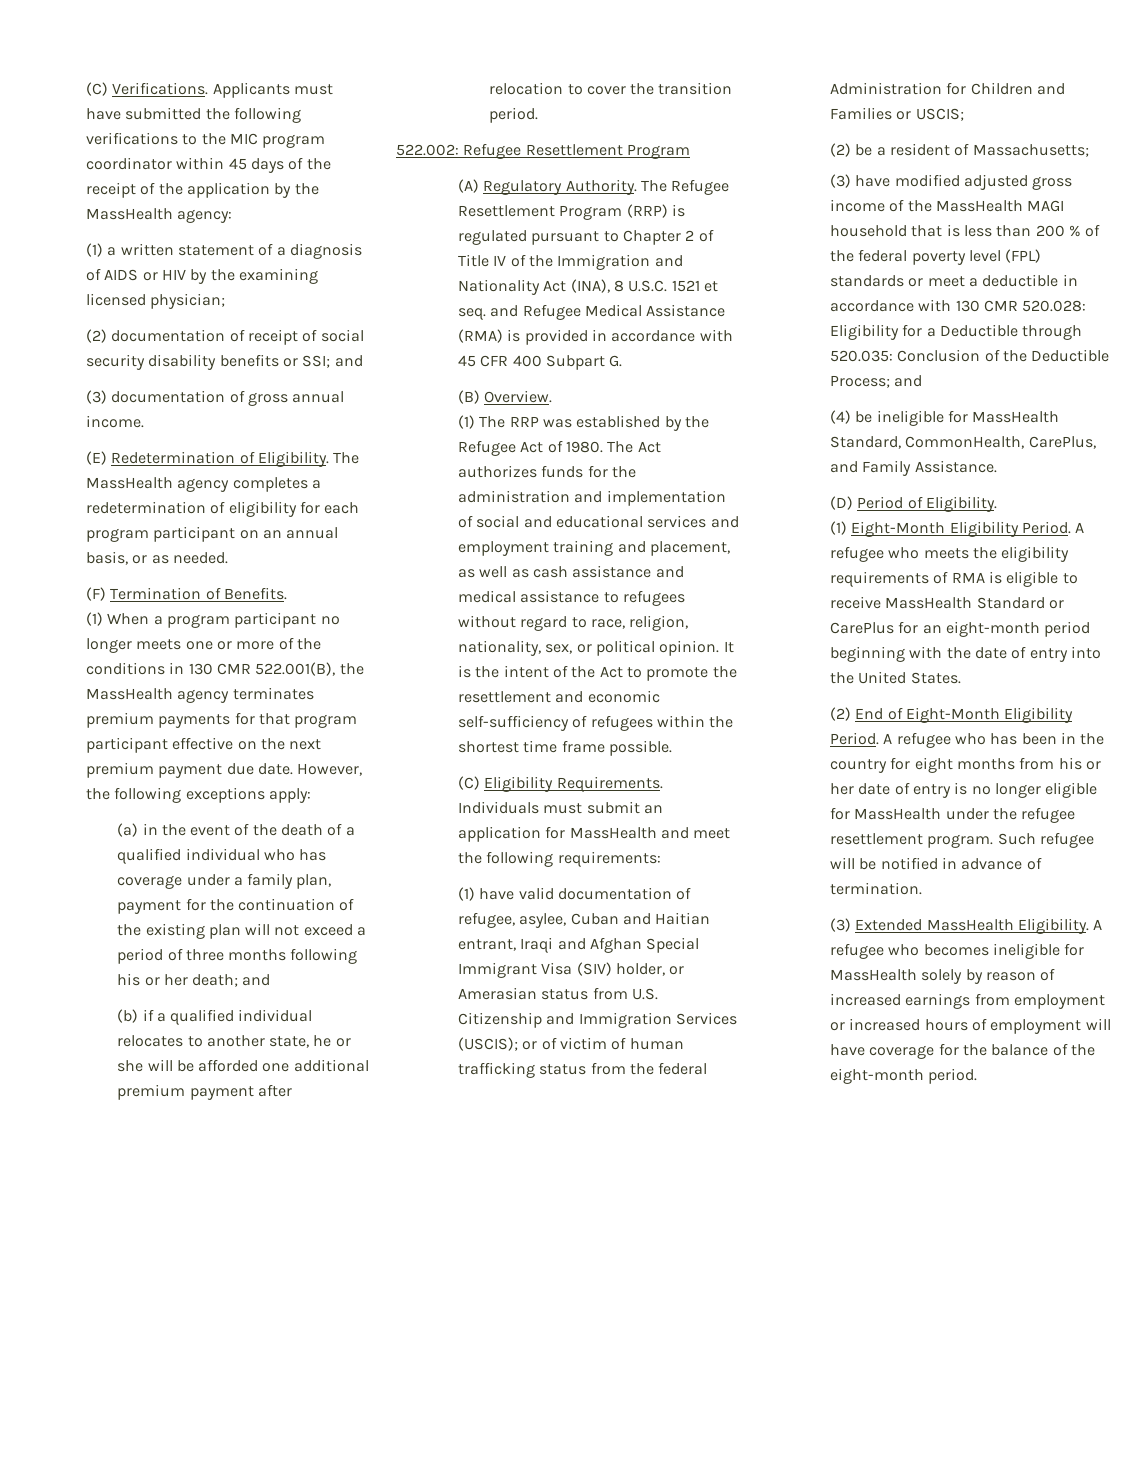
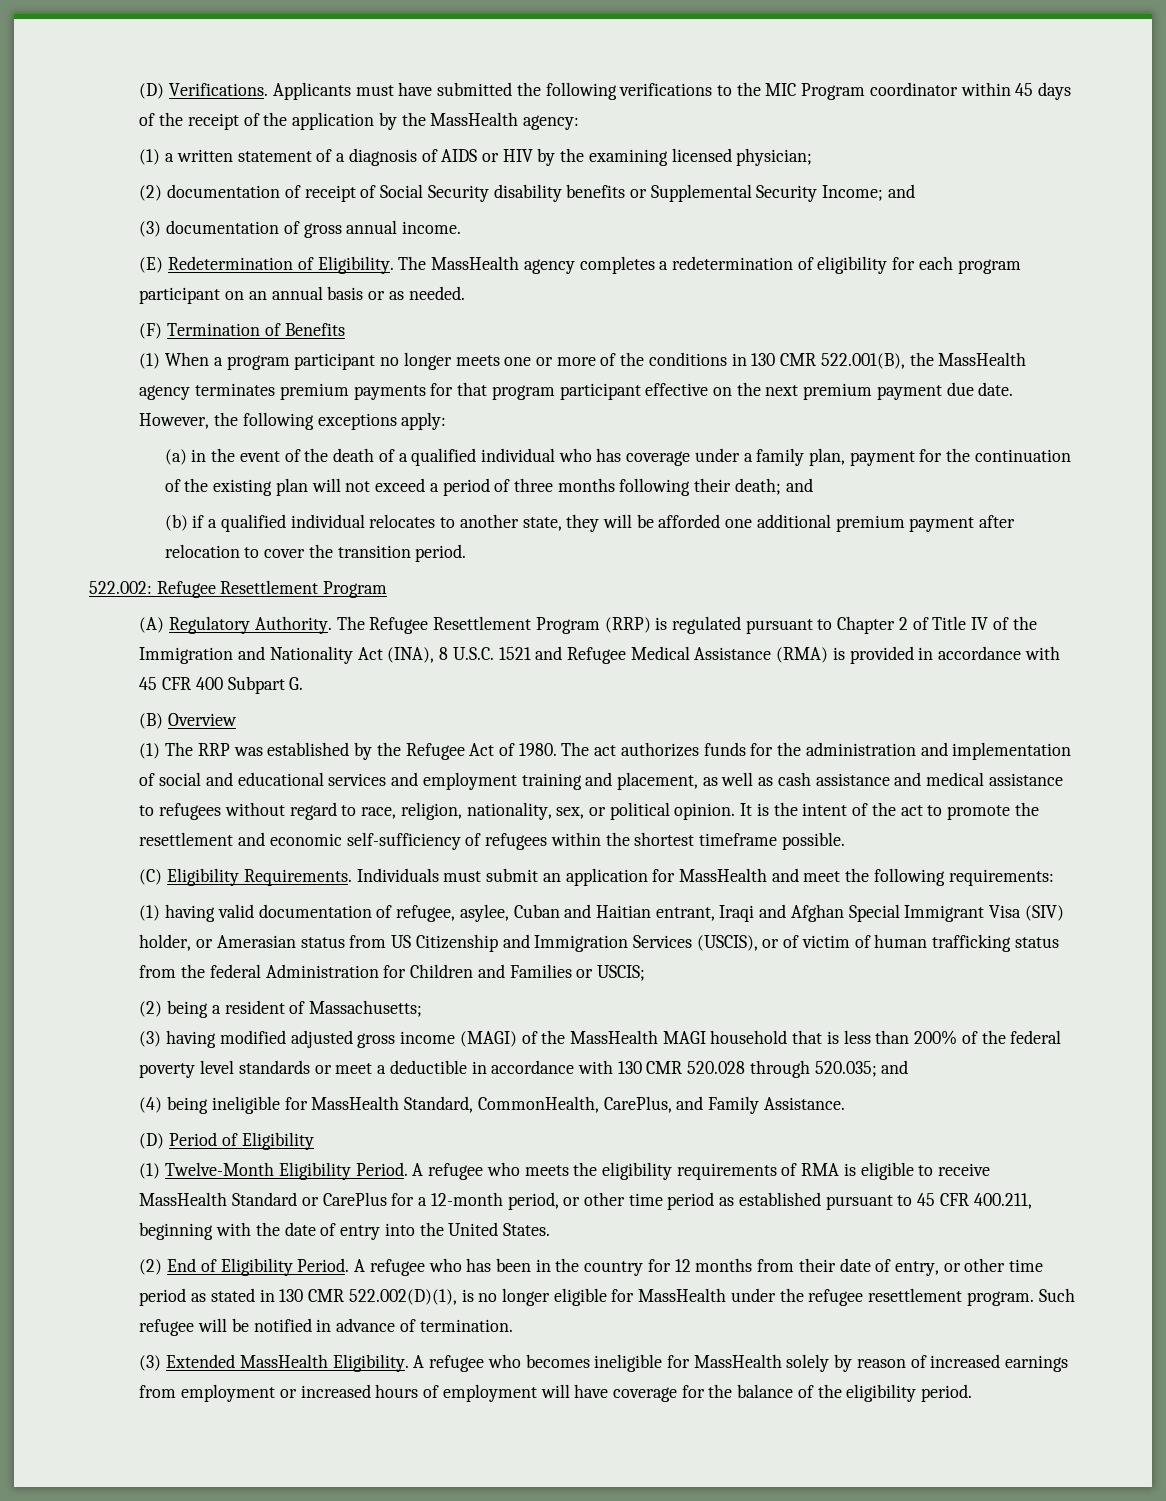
[86,82,109,96] (C) -> [139,83,165,99] (D)
[262,134,326,148] program -> [801,83,866,100] Program
[320,329,364,342] [86,354,146,370] social security -> [380,184,489,202] Social Security
[302,355,331,368] SSI; -> [650,184,884,202] Supplemental Security Income;
[86,551,129,565] basis, -> [327,286,364,300] basis
[224,587,288,600] Benefits. -> [284,323,345,336] Benefits
[117,973,188,986] his or her -> [694,478,732,492] their
[313,1035,351,1047] [117,1060,144,1072] he or she -> [566,514,600,532] they
[704,281,719,292] [458,308,487,320] et seq. -> (531, 653) none
[484,390,553,403] Overview. -> [168,713,238,726] Overview
[637,441,661,453] Act -> [594,745,617,756] act
[599,666,623,678] Act -> [900,805,923,816] act
[523,740,605,753] time frame -> [698,833,777,846] timeframe
[479,888,515,900] have -> [165,904,216,922] having
[632,988,659,1000] U.S. -> [391,935,412,948] US
[458,1037,519,1051] (USCIS); -> [696,935,758,951] (USCIS),
[855,144,873,156] be -> [167,1000,209,1018] being
[855,175,891,187] have -> [166,1030,217,1048] having
(886, 205) none -> [459,1031,517,1047] (MAGI)
[1035,225,1082,237] 200 % -> [914,1030,958,1045] 200%
[1005,249,1042,263] (FPL) -> (235, 1067) none
[1022,300,1087,312] [830,324,1083,340] [830,349,1110,362] [830,375,891,388] 520.028: Eligibility for a Deductible through 520.035: Conclusion of the Deductible Process; -> [687,1060,877,1078] 520.028 through 520.035;
[855,411,873,423] be -> [167,1096,209,1114] being
[926,496,998,512] [830,521,946,537] Eligibility. // (1) Eight-Month -> [241,1132,314,1150] [139,1162,275,1179] Eligibility // (1) Twelve-Month
[922,621,1091,637] an eight-month period -> [418,1192,1032,1210] a 12-month period, or other time period as established pursuant to 45 CFR 400.211,
[906,707,1001,723] Eight-Month -> (217, 1265) none
[914,757,953,773] eight -> [674,1259,691,1272] 12
[1058,757,1102,770] [830,782,952,798] his or her date of entry -> [798,1258,1044,1276] [139,1288,457,1306] their date of entry, or other time period as stated in 130 CMR 522.002(D)(1),
[830,1068,925,1084] eight-month -> [846,1384,917,1402] eligibility

